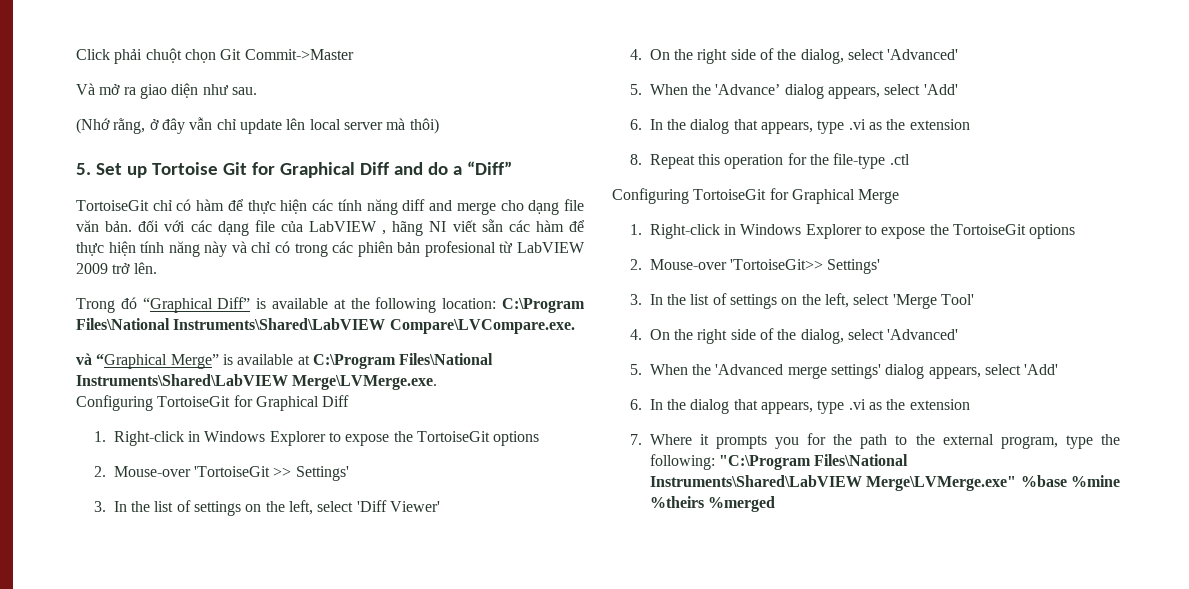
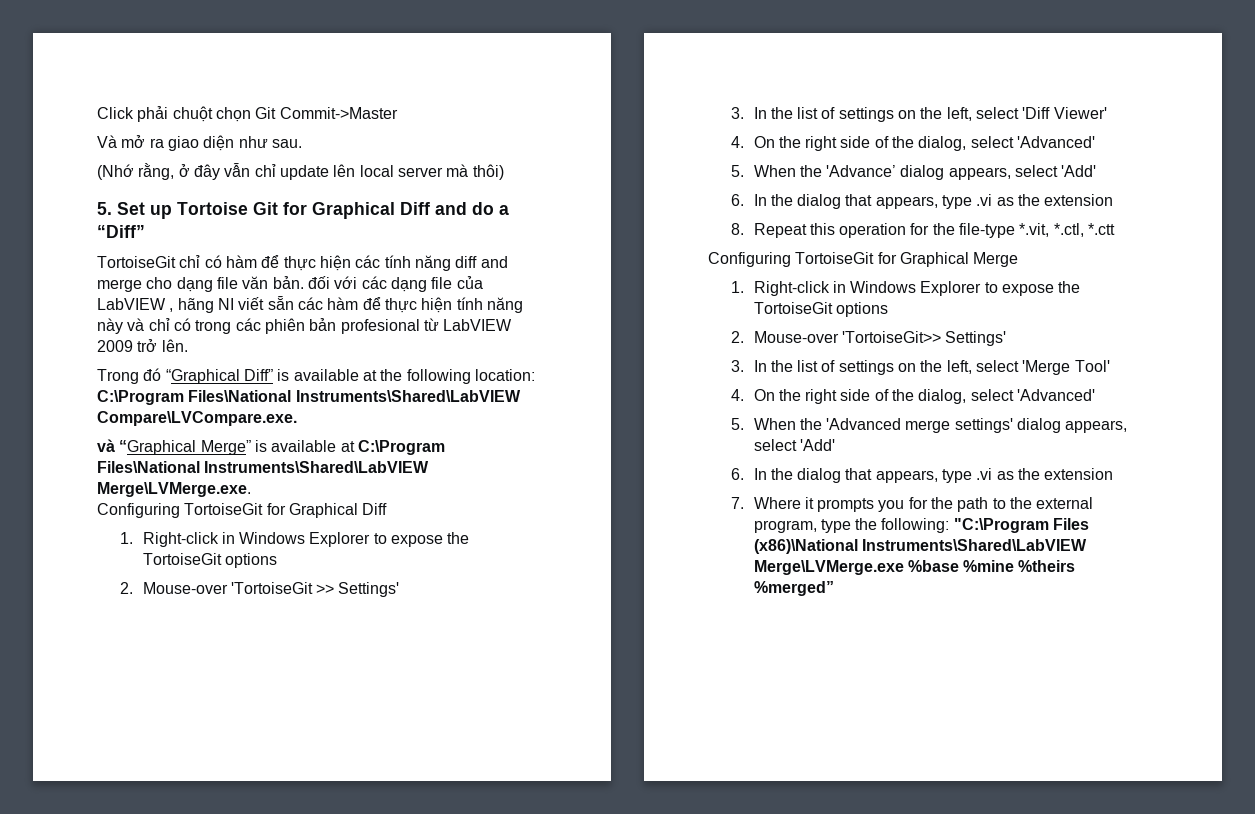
[889,154,910,165] .ctl -> [1019,223,1116,237] *.vit, *.ctl, *.ctt
[814,454,909,466] [649,475,1017,491] Files\National Instruments\Shared\LabVIEW Merge\LVMerge.exe" -> [1053,518,1090,530] [753,539,1087,554] [753,560,904,575] Files (x86)\National Instruments\Shared\LabVIEW Merge\LVMerge.exe
[707,496,775,512] %merged -> [753,581,834,596] %merged”

